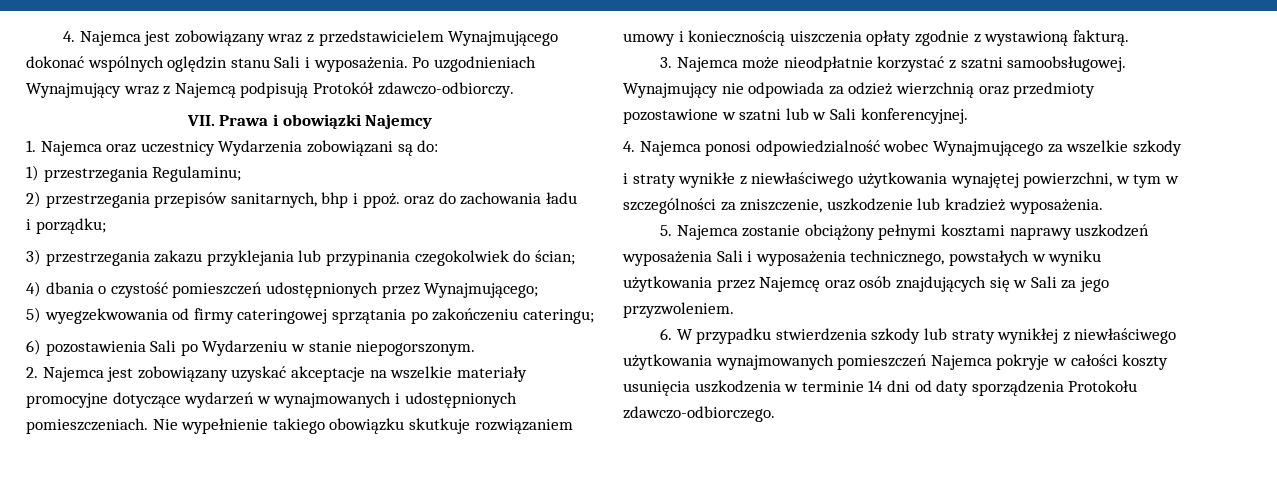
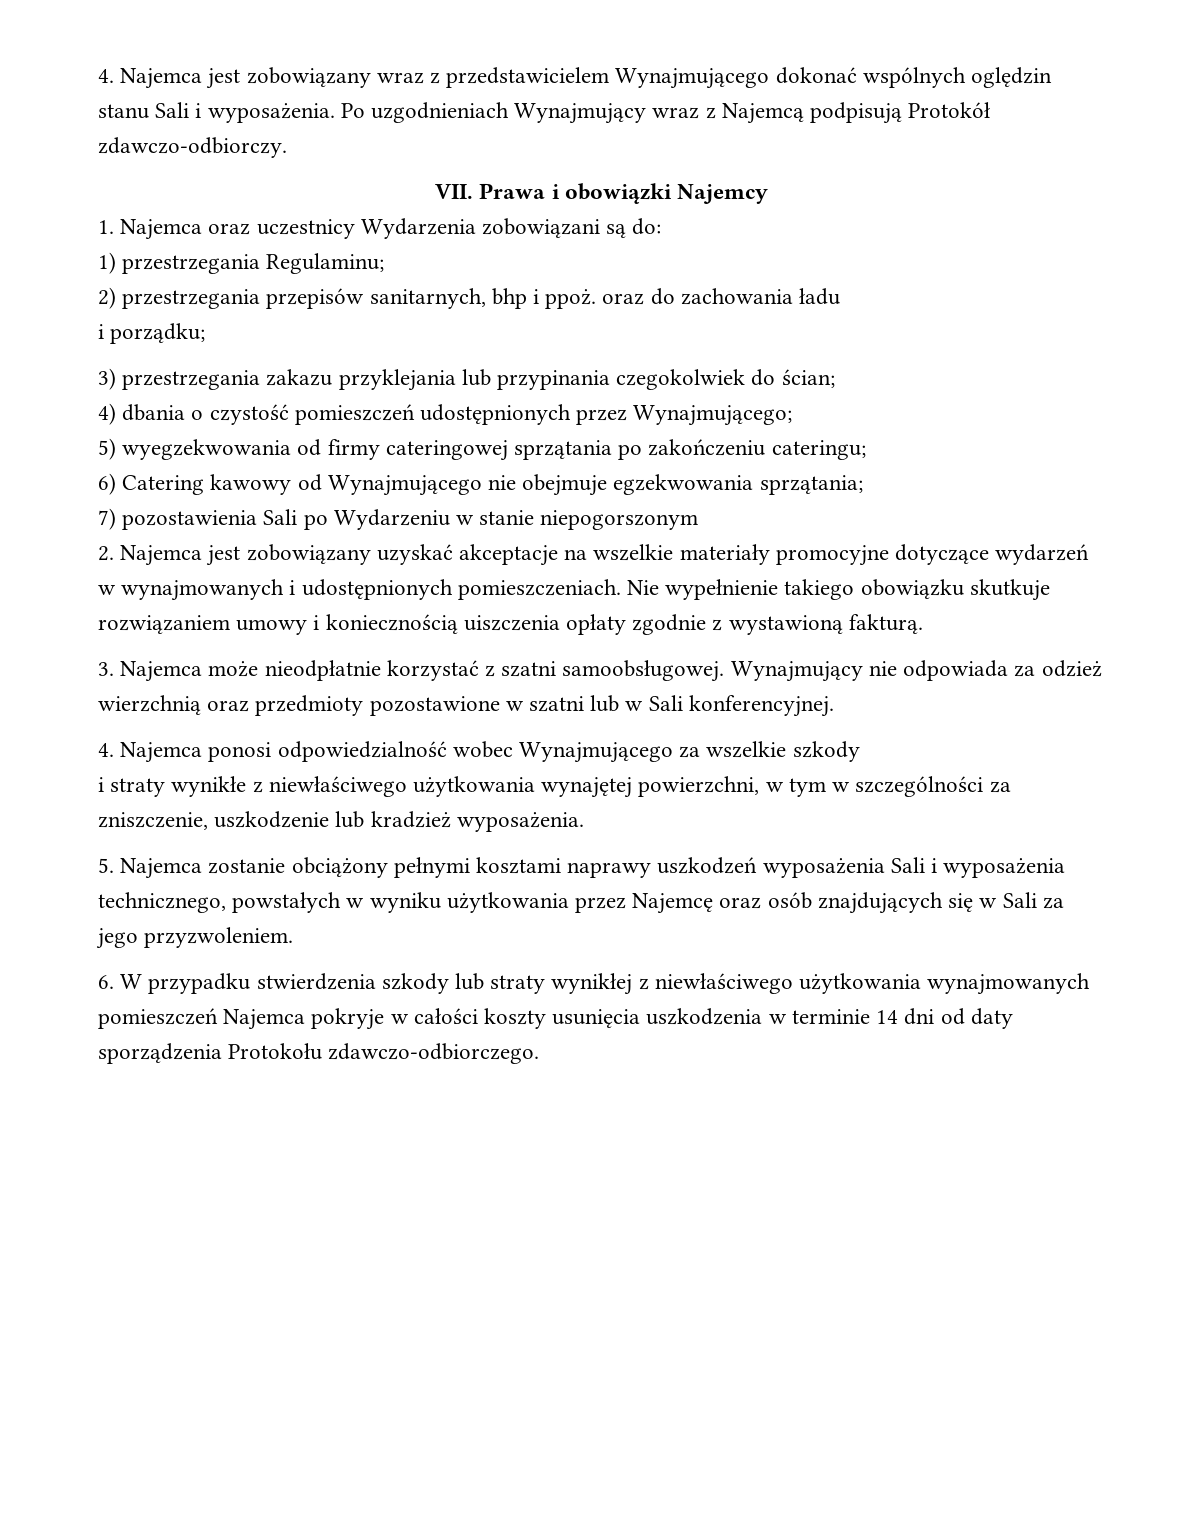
(41, 347) none -> [122,474,863,496] [98,508,116,530] Catering kawowy od Wynajmującego nie obejmuje egzekwowania sprzątania; // 7)
[356,341,476,356] niepogorszonym. -> [540,510,699,530] niepogorszonym

